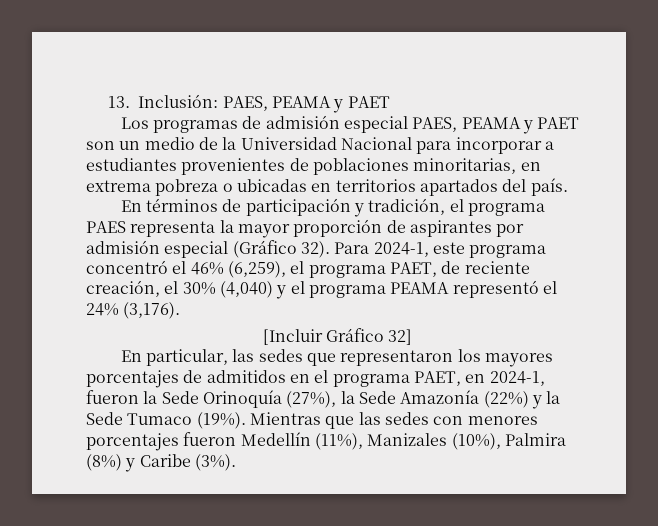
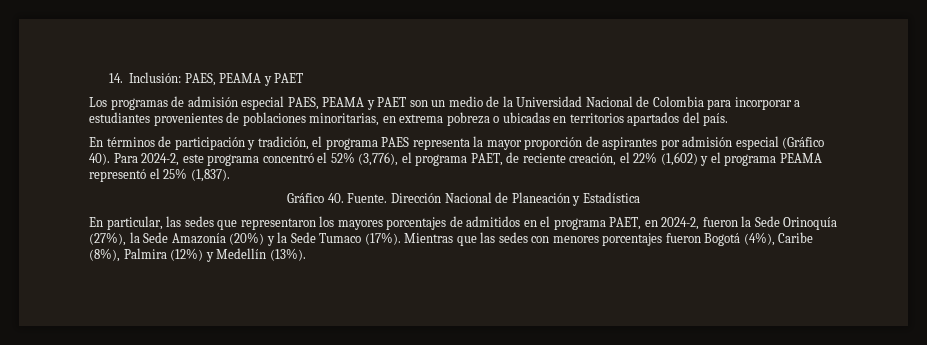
[108,96,131,108] 13. -> [108,73,123,83] 14.
(412, 143) none -> [636,96,704,107] de Colombia
[300,241,429,258] 32). Para 2024-1, -> [89,153,180,166] 40). Para 2024-2,
[190,261,286,278] 46% (6,259), -> [330,152,399,166] 52% (3,776),
[182,281,273,298] 30% (4,040) -> [633,152,698,166] 22% (1,602)
[86,302,181,319] [262,328,413,345] 24% (3,176). // [Incluir Gráfico 32] -> [163,168,230,182] [287,192,640,206] 25% (1,837). // Gráfico 40. Fuente. Dirección Nacional de Planeación y Estadística
[489,371,545,386] 2024-1, -> [661,217,700,230] 2024-2,
[483,391,529,408] (22%) -> [229,232,265,245] (20%)
[196,412,246,429] (19%). -> [364,232,401,245] (17%).
[240,432,566,450] [86,454,236,472] Medellín (11%), Manizales (10%), Palmira (8%) y Caribe (3%). -> [704,232,814,246] [89,248,306,262] Bogotá (4%), Caribe (8%), Palmira (12%) y Medellín (13%).

